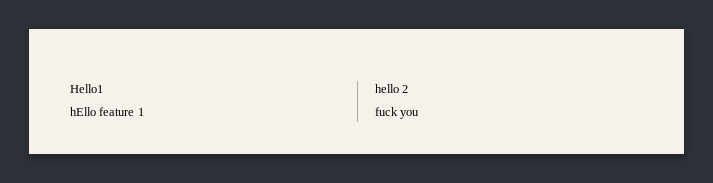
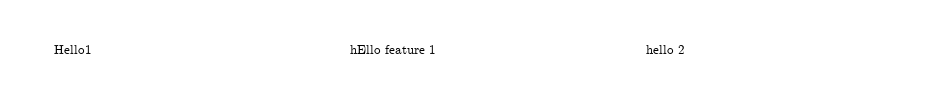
[375,107,420,119] // fuck you -> (685, 49) none

